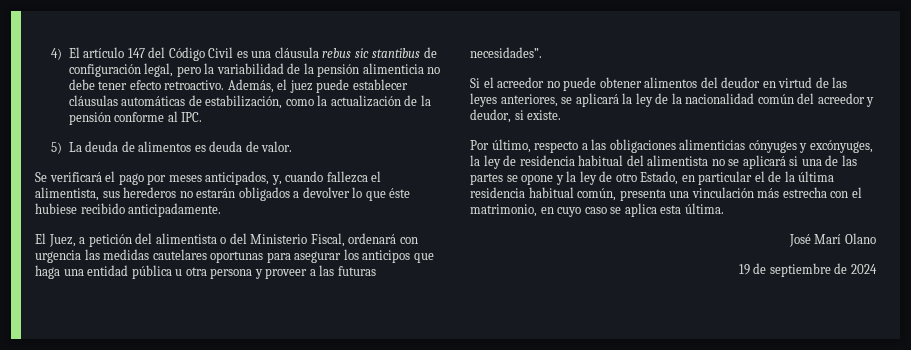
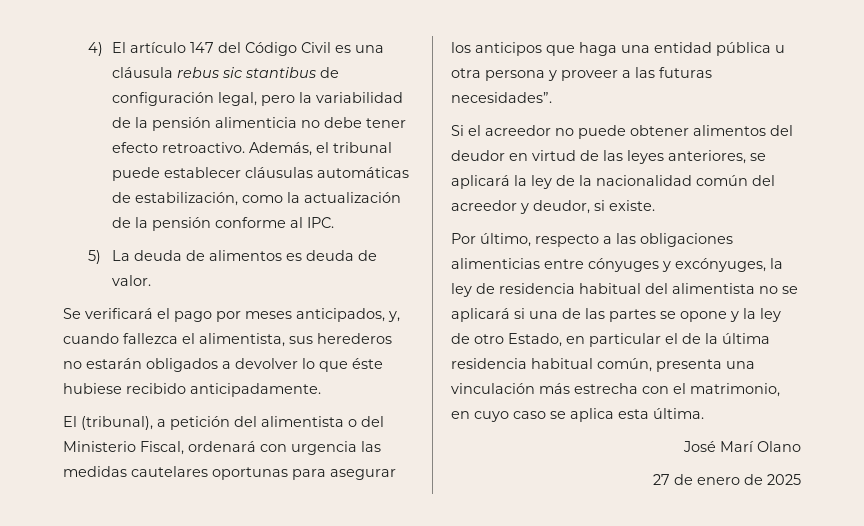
[289,80,313,93] juez -> [333,142,393,153] tribunal
[48,234,76,247] Juez, -> [81,416,153,430] (tribunal),
(746, 144) none -> [544,259,584,269] entre
[738,263,877,277] 19 de septiembre de 2024 -> [653,474,801,485] 27 de enero de 2025

